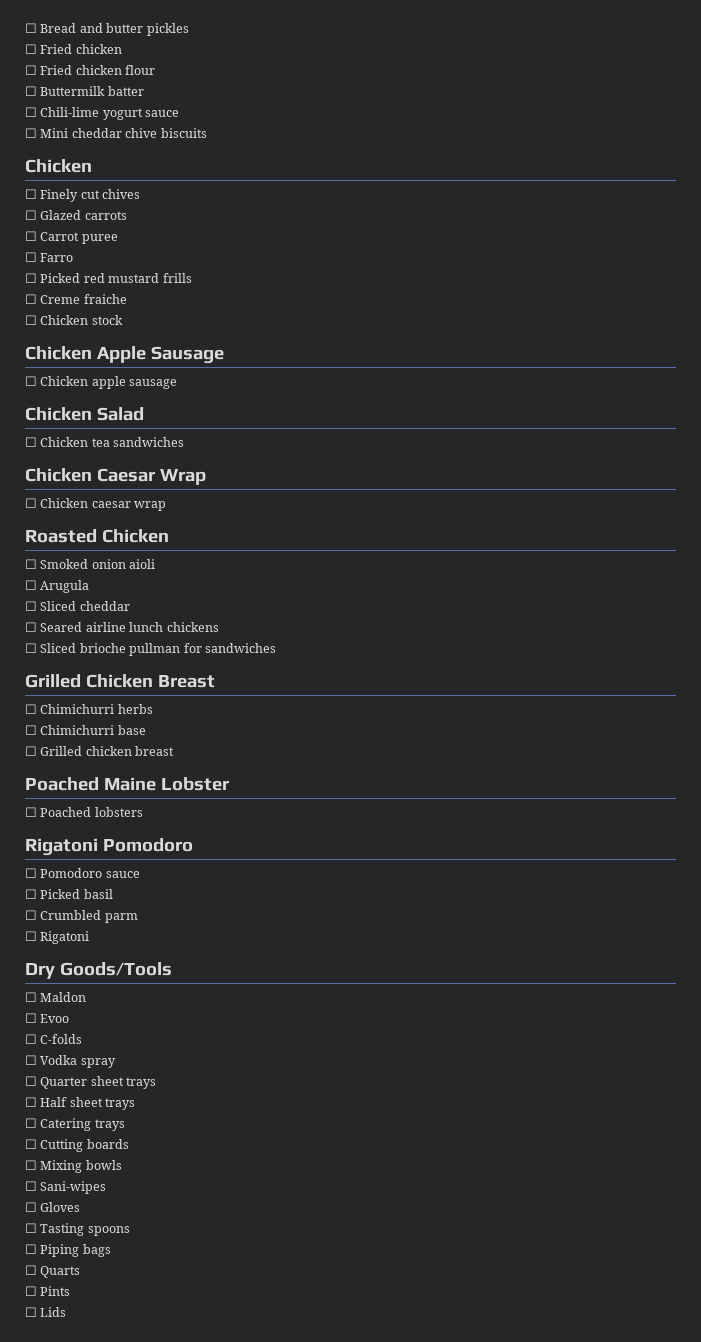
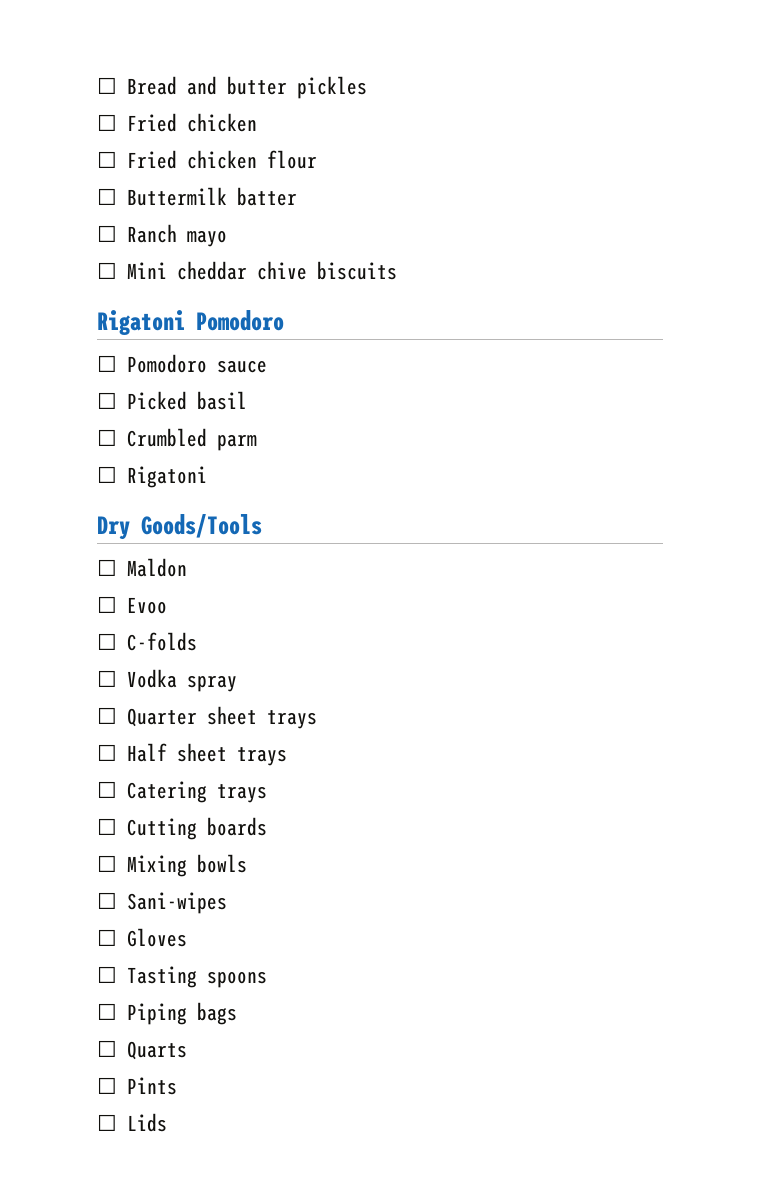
[40,107,180,120] Chili-lime yogurt sauce -> [127,224,227,247] Ranch mayo
[25,159,92,173] [25,189,141,202] [25,210,127,220] [25,231,118,244] [25,252,74,262] [25,273,192,283] [25,294,127,304] [25,315,123,325] [25,346,224,364] [25,376,178,389] [25,407,144,421] [25,437,185,447] [25,468,206,485] [25,498,167,511] [25,529,169,543] [25,559,156,569] [25,580,90,593] [25,601,130,611] [25,622,219,632] [25,643,276,656] [25,674,215,688] [25,704,153,714] [25,725,146,735] [25,746,175,756] [25,777,230,791] [25,807,143,817] // Chicken // ☐ Finely cut chives // ☐ Glazed carrots // ☐ Carrot puree // ☐ Farro // ☐ Picked red mustard frills // ☐ Creme fraiche // ☐ Chicken stock // Chicken Apple Sausage // ☐ Chicken apple sausage // Chicken Salad // ☐ Chicken tea sandwiches // Chicken Caesar Wrap // ☐ Chicken caesar wrap // Roasted Chicken // ☐ Smoked onion aioli // ☐ Arugula // ☐ Sliced cheddar // ☐ Seared airline lunch chickens // ☐ Sliced brioche pullman for sandwiches // Grilled Chicken Breast // ☐ Chimichurri herbs // ☐ Chimichurri base // ☐ Grilled chicken breast // Poached Maine Lobster // ☐ Poached lobsters -> (397, 270) none

